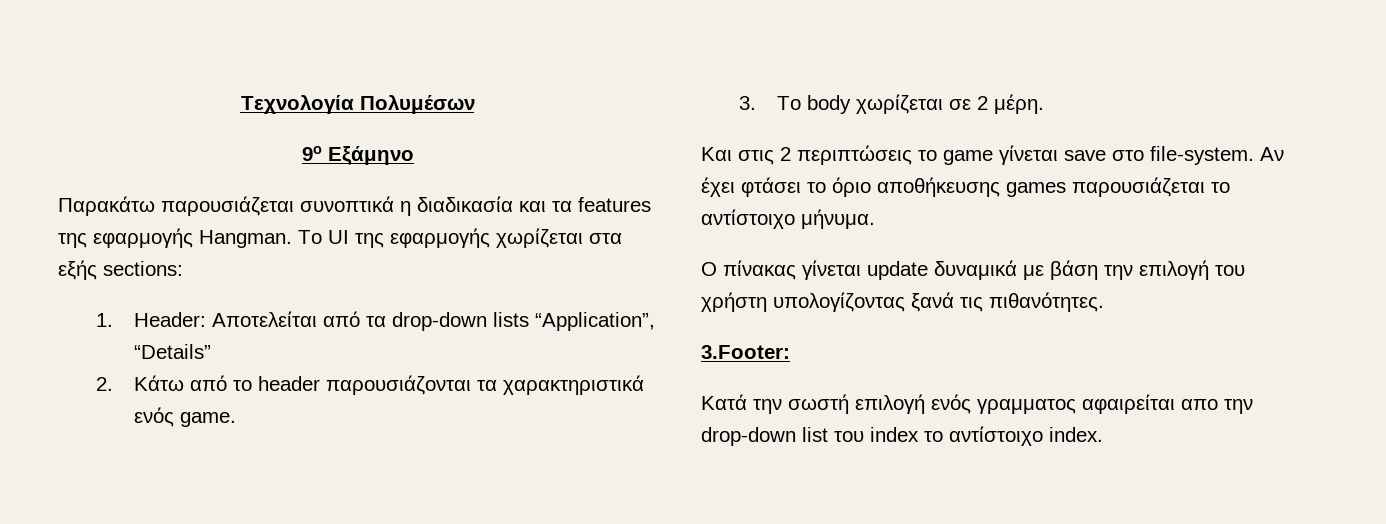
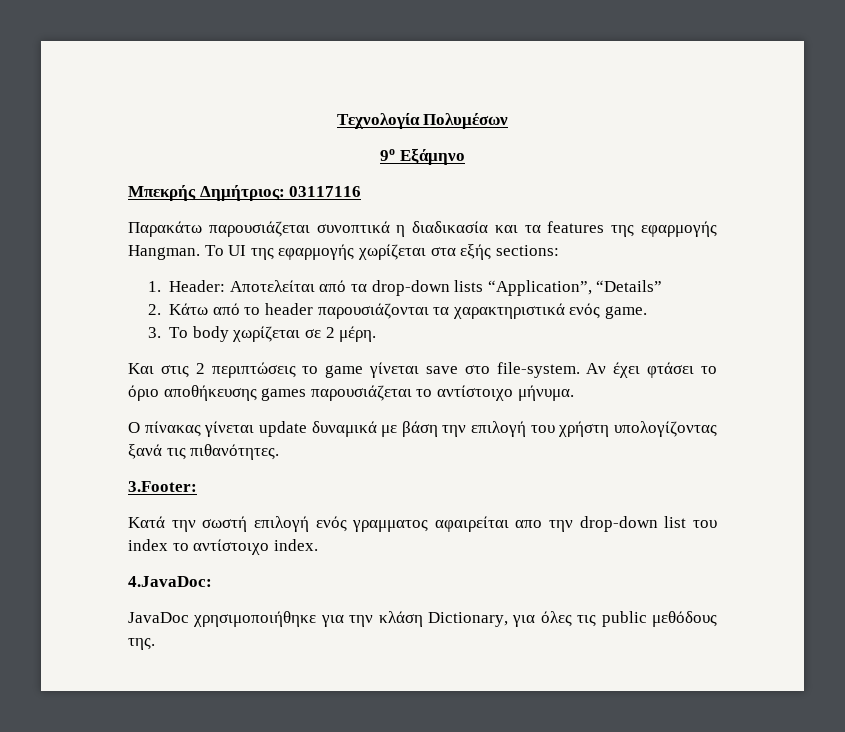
(414, 155) none -> [128,185,362,201] // Μπεκρής Δημήτριος: 03117116
(1103, 434) none -> [128,576,212,587] [128,611,717,627] [128,638,155,650] // 4.JavaDoc: // JavaDoc χρησιμοποιήθηκε για την κλάση Dictionary, για όλες τις public μεθόδους της.

